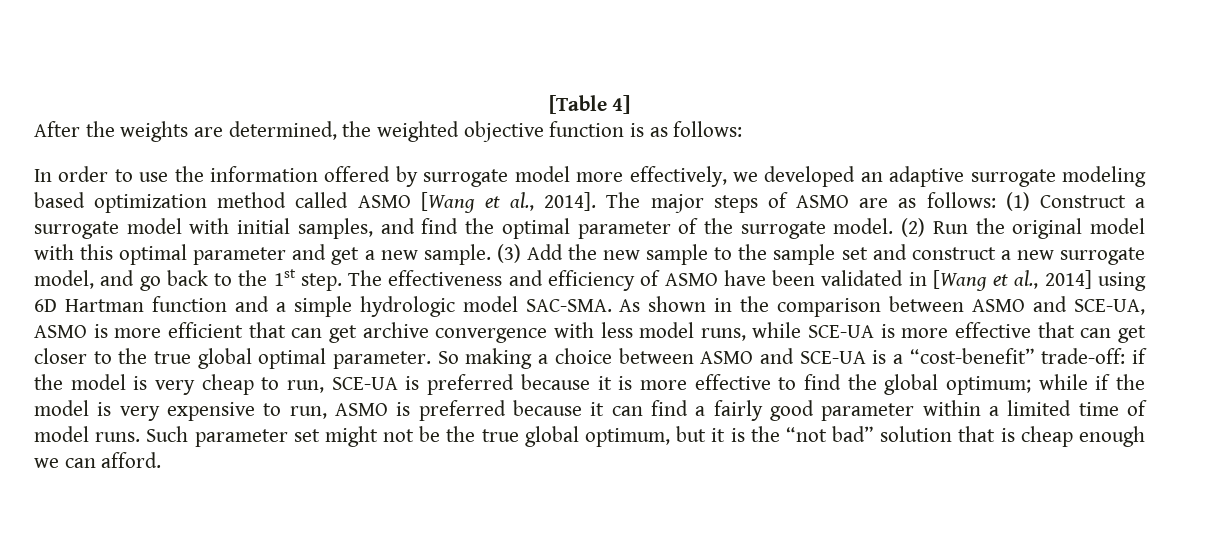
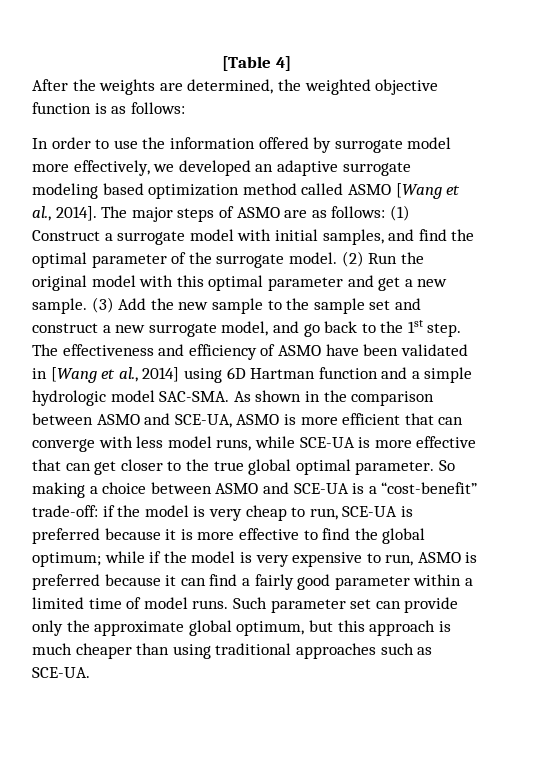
[328,322,548,343] get archive convergence -> [32,439,95,452] converge
[324,426,1145,447] [34,452,162,468] might not be the true global optimum, but it is the “not bad” solution that is cheap enough we can afford. -> [375,597,459,613] [32,620,451,636] [32,643,433,659] [32,667,90,678] can provide only the approximate global optimum, but this approach is much cheaper than using traditional approaches such as SCE-UA.

